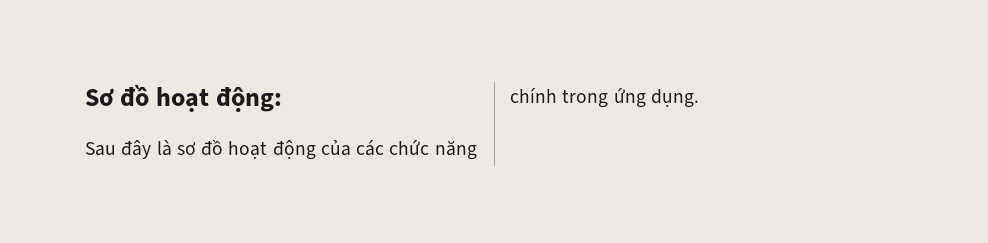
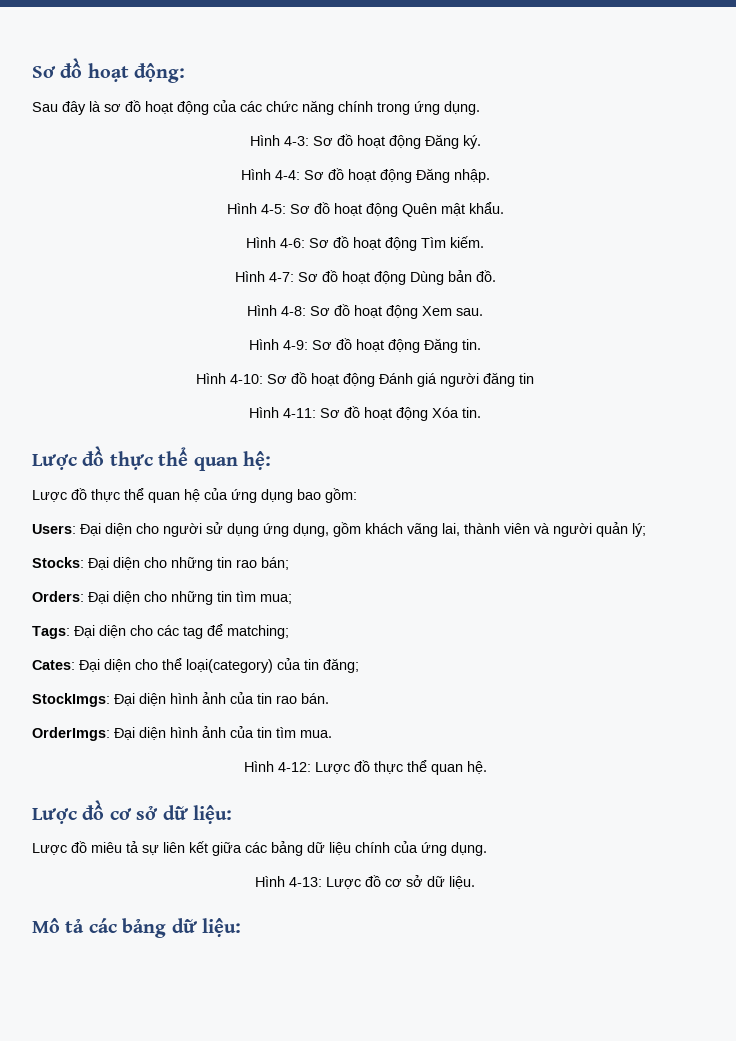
(699, 98) none -> [249,134,481,149] [240,168,490,183] [226,202,504,217] [246,236,484,251] [234,270,496,285] [247,304,483,319] [249,338,481,353] [196,372,534,387] [249,406,481,421] [32,446,271,471] [32,488,357,503] [32,522,646,537] [32,557,289,571] [32,591,292,605] [32,624,289,639] [32,658,359,673] [32,692,329,707] [32,726,332,741] [243,760,487,775] [32,800,233,824] [32,841,487,856] [255,875,475,889] [32,918,241,938] // Hình 4-3: Sơ đồ hoạt động Đăng ký. // Hình 4-4: Sơ đồ hoạt động Đăng nhập. // Hình 4-5: Sơ đồ hoạt động Quên mật khẩu. // Hình 4-6: Sơ đồ hoạt động Tìm kiếm. // Hình 4-7: Sơ đồ hoạt động Dùng bản đồ. // Hình 4-8: Sơ đồ hoạt động Xem sau. // Hình 4-9: Sơ đồ hoạt động Đăng tin. // Hình 4-10: Sơ đồ hoạt động Đánh giá người đăng tin // Hình 4-11: Sơ đồ hoạt động Xóa tin. // Lược đồ thực thể quan hệ: // Lược đồ thực thể quan hệ của ứng dụng bao gồm: // Users: Đại diện cho người sử dụng ứng dụng, gồm khách vãng lai, thành viên và người quản lý; // Stocks: Đại diện cho những tin rao bán; // Orders: Đại diện cho những tin tìm mua; // Tags: Đại diện cho các tag để matching; // Cates: Đại diện cho thể loại(category) của tin đăng; // StockImgs: Đại diện hình ảnh của tin rao bán. // OrderImgs: Đại diện hình ảnh của tin tìm mua. // Hình 4-12: Lược đồ thực thể quan hệ. // Lược đồ cơ sở dữ liệu: // Lược đồ miêu tả sự liên kết giữa các bảng dữ liệu chính của ứng dụng. // Hình 4-13: Lược đồ cơ sở dữ liệu. // Mô tả các bảng dữ liệu:

